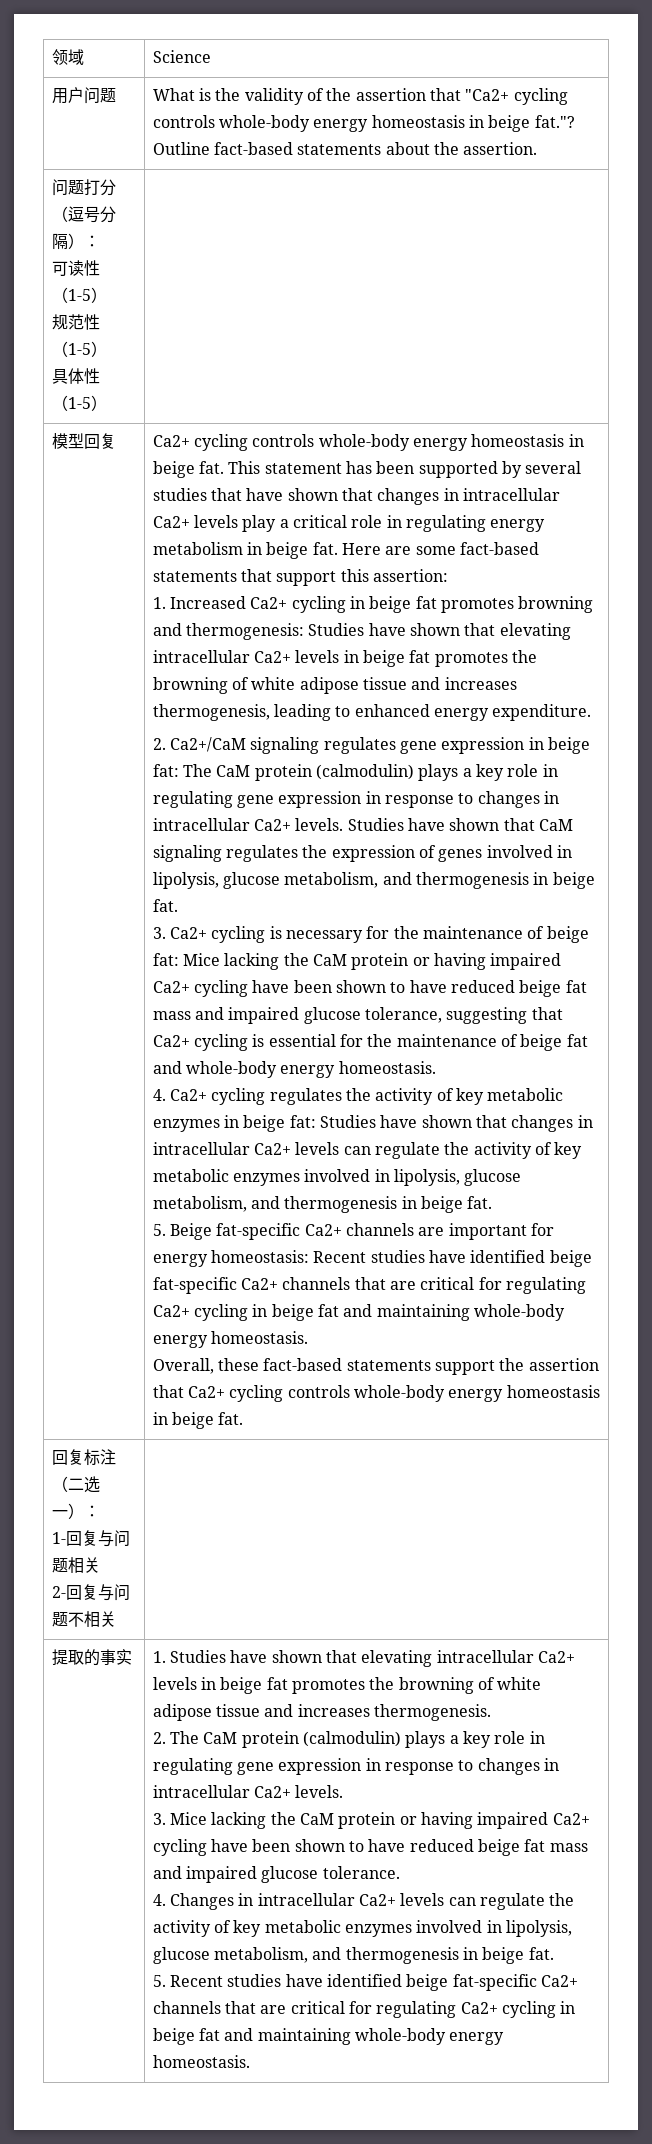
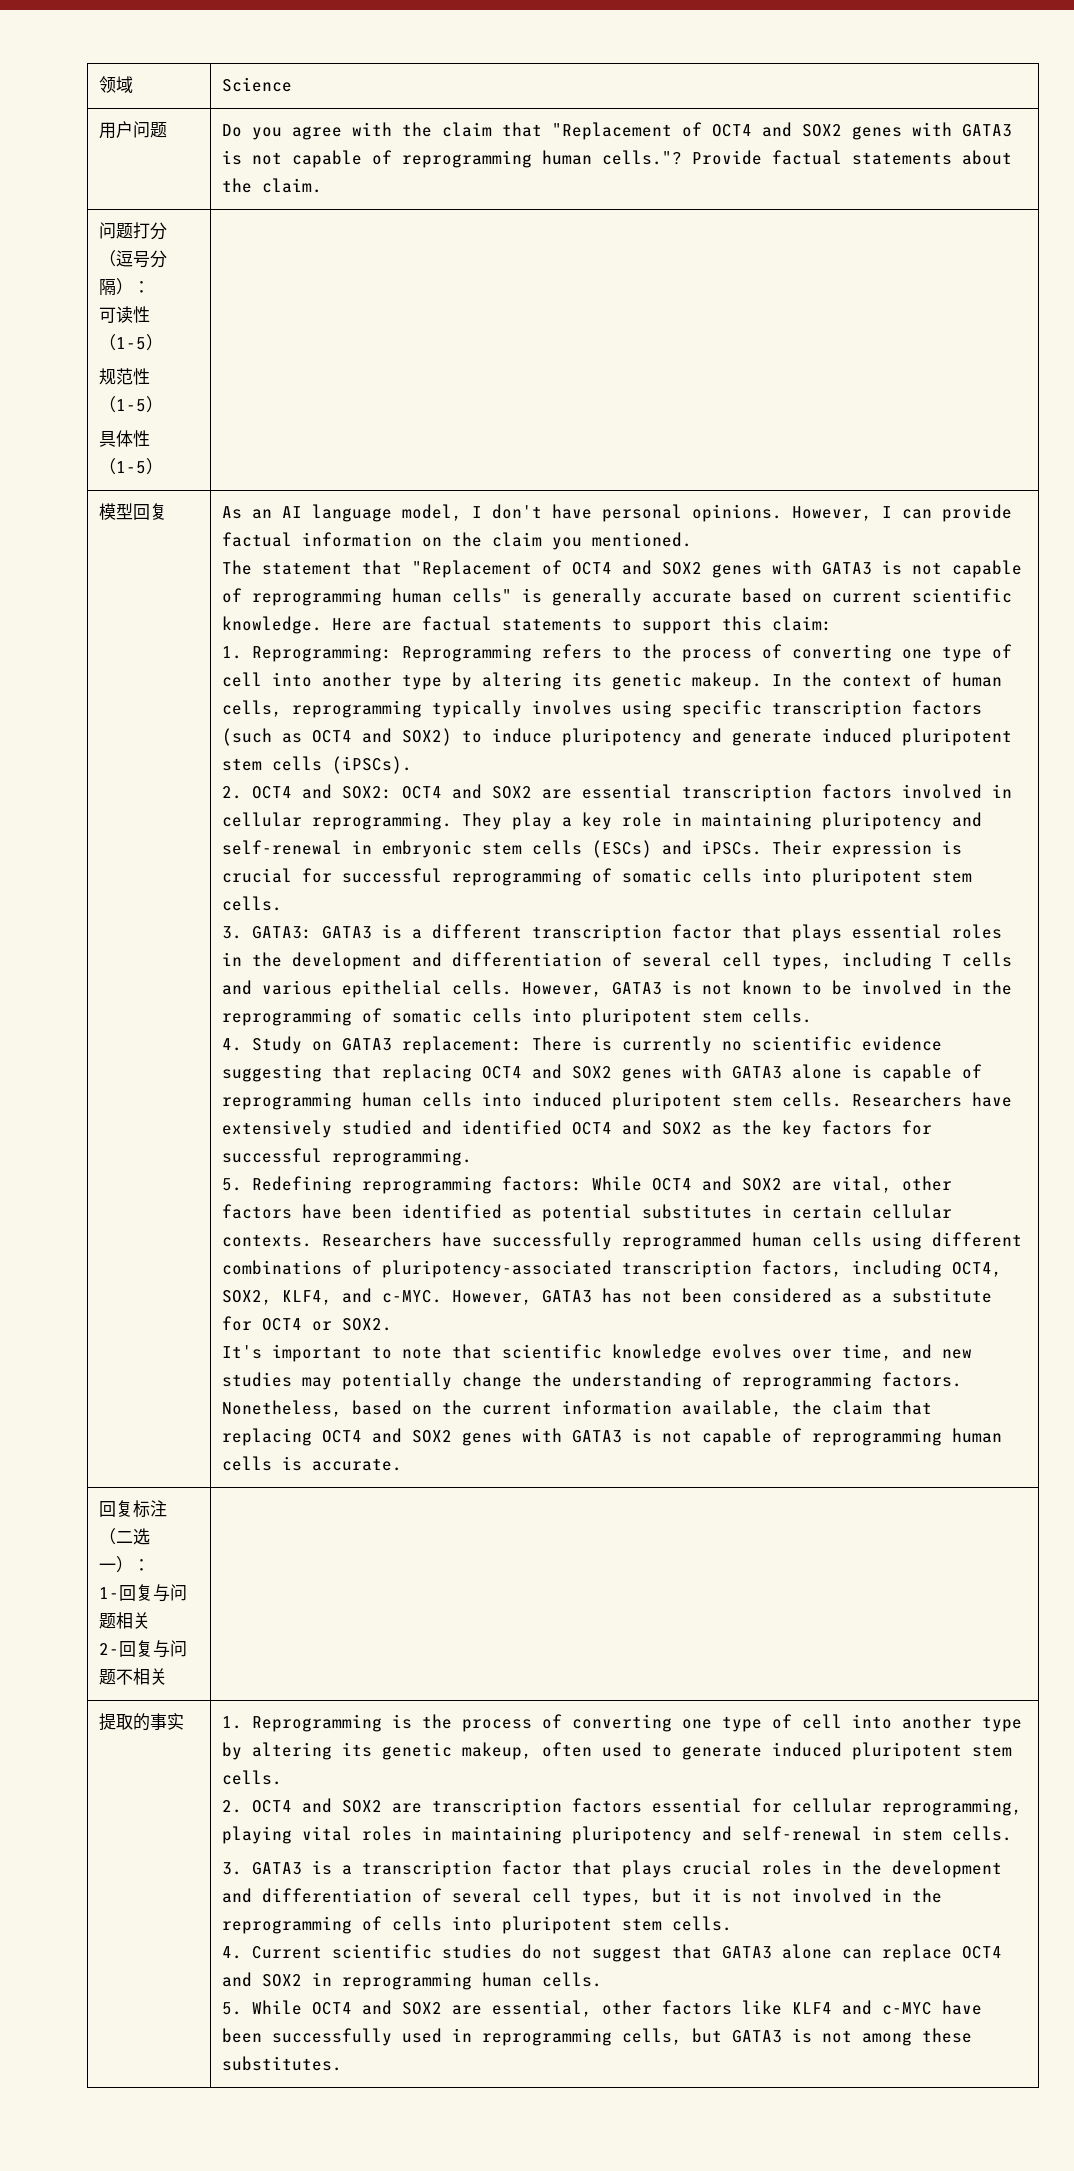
[152,88,568,105] [152,115,575,132] [152,142,294,155] What is the validity of the assertion that "Ca2+ cycling controls whole-body energy homeostasis in beige fat."? Outline fact-based -> [222,122,1013,140] [222,150,843,168] Do you agree with the claim that "Replacement of OCT4 and SOX2 genes with GATA3 is not capable of reprogramming human cells."? Provide factual
[463,142,538,155] assertion. -> [262,178,323,193] claim.
[152,434,584,451] [152,461,582,478] [152,488,560,505] [152,515,546,532] [152,542,539,559] [152,569,273,582] Ca2+ cycling controls whole-body energy homeostasis in beige fat. This statement has been supported by several studies that have shown that changes in intracellular Ca2+ levels play a critical role in regulating energy metabolism in beige fat. Here are some fact-based statements that -> [222,504,1013,522] [222,532,693,550] [222,560,1023,578] [222,588,1013,606] [222,616,633,634] As an AI language model, I don't have personal opinions. However, I can provide factual information on the claim you mentioned. // The statement that "Replacement of OCT4 and SOX2 genes with GATA3 is not capable of reprogramming human cells" is generally accurate based on current scientific knowledge. Here are factual statements to
[373,569,449,582] [152,596,594,613] [152,623,571,640] [152,650,537,667] [152,677,517,694] [152,704,592,721] [152,737,590,754] [152,764,558,781] [152,791,559,808] [152,818,573,831] [152,845,572,862] [152,872,595,889] [152,899,178,912] [152,926,589,943] [152,953,562,970] [152,980,587,997] [152,1007,563,1024] [152,1034,588,1051] [152,1061,436,1078] [152,1088,564,1105] [152,1115,593,1132] [152,1142,583,1159] [152,1169,522,1186] [152,1196,493,1213] [152,1223,554,1240] [152,1250,592,1267] [152,1277,586,1294] [152,1304,565,1321] [152,1331,309,1348] [152,1358,599,1375] [152,1385,600,1402] [152,1412,244,1429] assertion: // 1. Increased Ca2+ cycling in beige fat promotes browning and thermogenesis: Studies have shown that elevating intracellular Ca2+ levels in beige fat promotes the browning of white adipose tissue and increases thermogenesis, leading to enhanced energy expenditure. // 2. Ca2+/CaM signaling regulates gene expression in beige fat: The CaM protein (calmodulin) plays a key role in regulating gene expression in response to changes in intracellular Ca2+ levels. Studies have shown that CaM signaling regulates the expression of genes involved in lipolysis, glucose metabolism, and thermogenesis in beige fat. // 3. Ca2+ cycling is necessary for the maintenance of beige fat: Mice lacking the CaM protein or having impaired Ca2+ cycling have been shown to have reduced beige fat mass and impaired glucose tolerance, suggesting that Ca2+ cycling is essential for the maintenance of beige fat and whole-body energy homeostasis. // 4. Ca2+ cycling regulates the activity of key metabolic enzymes in beige fat: Studies have shown that changes in intracellular Ca2+ levels can regulate the activity of key metabolic enzymes involved in lipolysis, glucose metabolism, and thermogenesis in beige fat. // 5. Beige fat-specific Ca2+ channels are important for energy homeostasis: Recent studies have identified beige fat-specific Ca2+ channels that are critical for regulating Ca2+ cycling in beige fat and maintaining whole-body energy homeostasis. // Overall, these fact-based statements support the assertion that Ca2+ cycling controls whole-body energy homeostasis in beige fat. -> [772,616,833,631] [222,644,1013,662] [222,672,1003,690] [222,700,983,718] [222,728,1013,746] [222,756,413,774] [222,784,1013,802] [222,812,983,830] [222,840,963,858] [222,868,973,886] [222,896,283,911] [222,924,1003,942] [222,952,1013,970] [222,980,1013,998] [222,1008,813,1026] [222,1036,943,1054] [222,1064,983,1082] [222,1092,1013,1110] [222,1120,933,1138] [222,1148,473,1166] [222,1176,953,1194] [222,1204,953,1222] [222,1232,1023,1250] [222,1260,1003,1278] [222,1288,993,1305] [222,1316,393,1331] [222,1344,973,1362] [222,1372,963,1390] [222,1400,933,1417] [222,1428,1003,1446] [222,1456,403,1471] claim: // 1. Reprogramming: Reprogramming refers to the process of converting one type of cell into another type by altering its genetic makeup. In the context of human cells, reprogramming typically involves using specific transcription factors (such as OCT4 and SOX2) to induce pluripotency and generate induced pluripotent stem cells (iPSCs). // 2. OCT4 and SOX2: OCT4 and SOX2 are essential transcription factors involved in cellular reprogramming. They play a key role in maintaining pluripotency and self-renewal in embryonic stem cells (ESCs) and iPSCs. Their expression is crucial for successful reprogramming of somatic cells into pluripotent stem cells. // 3. GATA3: GATA3 is a different transcription factor that plays essential roles in the development and differentiation of several cell types, including T cells and various epithelial cells. However, GATA3 is not known to be involved in the reprogramming of somatic cells into pluripotent stem cells. // 4. Study on GATA3 replacement: There is currently no scientific evidence suggesting that replacing OCT4 and SOX2 genes with GATA3 alone is capable of reprogramming human cells into induced pluripotent stem cells. Researchers have extensively studied and identified OCT4 and SOX2 as the key factors for successful reprogramming. // 5. Redefining reprogramming factors: While OCT4 and SOX2 are vital, other factors have been identified as potential substitutes in certain cellular contexts. Researchers have successfully reprogrammed human cells using different combinations of pluripotency-associated transcription factors, including OCT4, SOX2, KLF4, and c-MYC. However, GATA3 has not been considered as a substitute for OCT4 or SOX2. // It's important to note that scientific knowledge evolves over time, and new studies may potentially change the understanding of reprogramming factors. Nonetheless, based on the current information available, the claim that replacing OCT4 and SOX2 genes with GATA3 is not capable of reprogramming human cells is accurate.
[170,1650,575,1667] [152,1677,542,1694] [152,1704,492,1721] [152,1731,545,1748] [152,1758,559,1775] [152,1785,344,1798] [152,1812,590,1829] [152,1839,588,1856] [152,1866,400,1883] [152,1893,575,1910] [152,1920,572,1937] [152,1947,554,1964] [152,1974,578,1991] [152,2001,576,2018] [152,2028,505,2045] [152,2055,250,2068] Studies have shown that elevating intracellular Ca2+ levels in beige fat promotes the browning of white adipose tissue and increases thermogenesis. // 2. The CaM protein (calmodulin) plays a key role in regulating gene expression in response to changes in intracellular Ca2+ levels. // 3. Mice lacking the CaM protein or having impaired Ca2+ cycling have been shown to have reduced beige fat mass and impaired glucose tolerance. // 4. Changes in intracellular Ca2+ levels can regulate the activity of key metabolic enzymes involved in lipolysis, glucose metabolism, and thermogenesis in beige fat. // 5. Recent studies have identified beige fat-specific Ca2+ channels that are critical for regulating Ca2+ cycling in beige fat and maintaining whole-body energy homeostasis. -> [252,1714,1023,1732] [222,1742,1013,1760] [222,1770,283,1785] [222,1798,1023,1816] [222,1826,1013,1844] [222,1860,1003,1878] [222,1888,943,1906] [222,1916,733,1934] [222,1944,1003,1962] [222,1972,603,1990] [222,2000,983,2017] [222,2028,973,2046] [222,2056,343,2071] Reprogramming is the process of converting one type of cell into another type by altering its genetic makeup, often used to generate induced pluripotent stem cells. // 2. OCT4 and SOX2 are transcription factors essential for cellular reprogramming, playing vital roles in maintaining pluripotency and self-renewal in stem cells. // 3. GATA3 is a transcription factor that plays crucial roles in the development and differentiation of several cell types, but it is not involved in the reprogramming of cells into pluripotent stem cells. // 4. Current scientific studies do not suggest that GATA3 alone can replace OCT4 and SOX2 in reprogramming human cells. // 5. While OCT4 and SOX2 are essential, other factors like KLF4 and c-MYC have been successfully used in reprogramming cells, but GATA3 is not among these substitutes.

